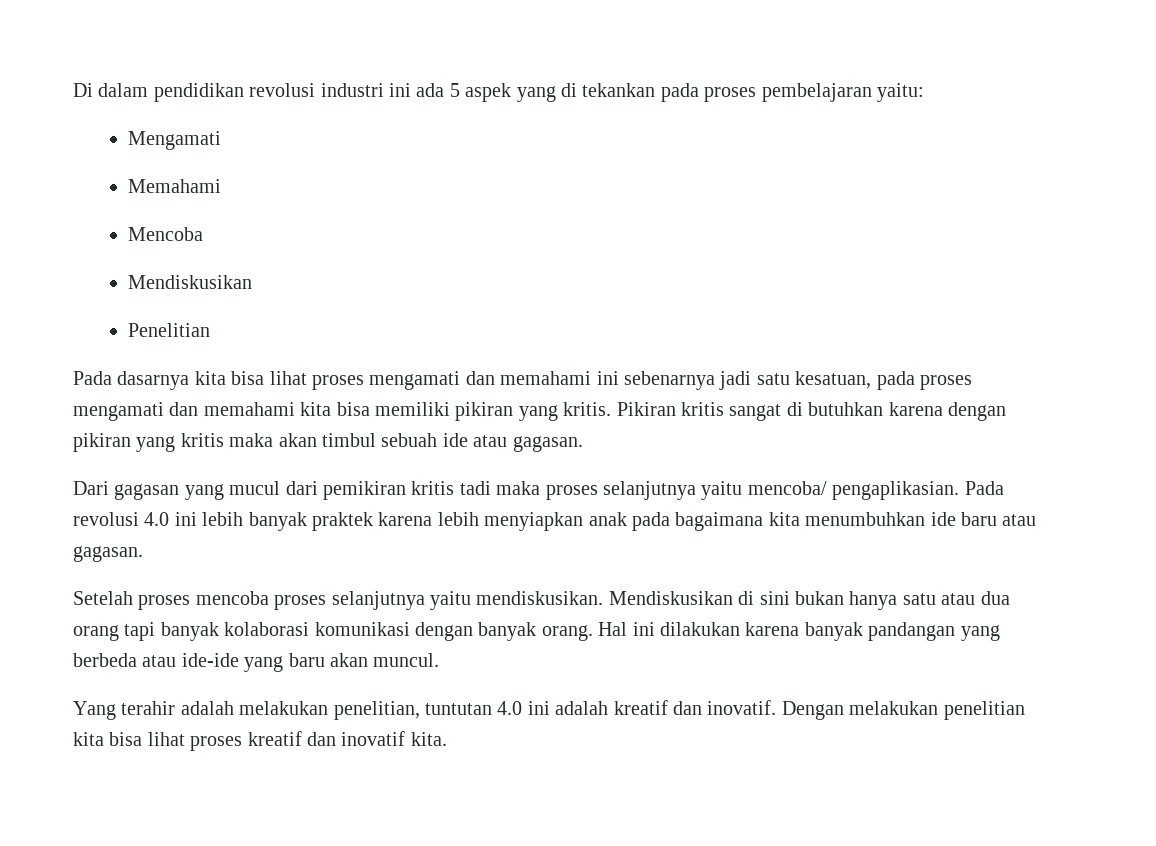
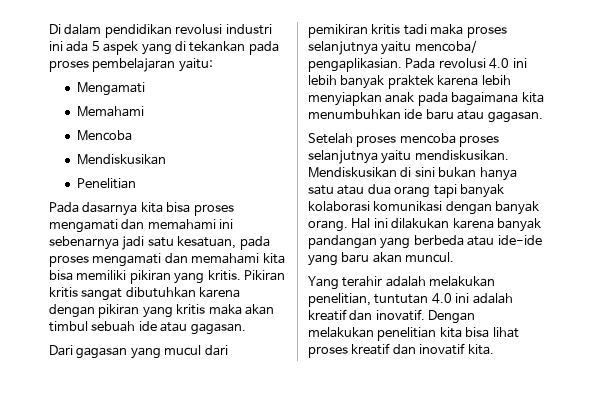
[269,371,307,385] lihat -> (191, 207) none
[786,402,884,416] di butuhkan -> [125,287,196,298] dibutuhkan

